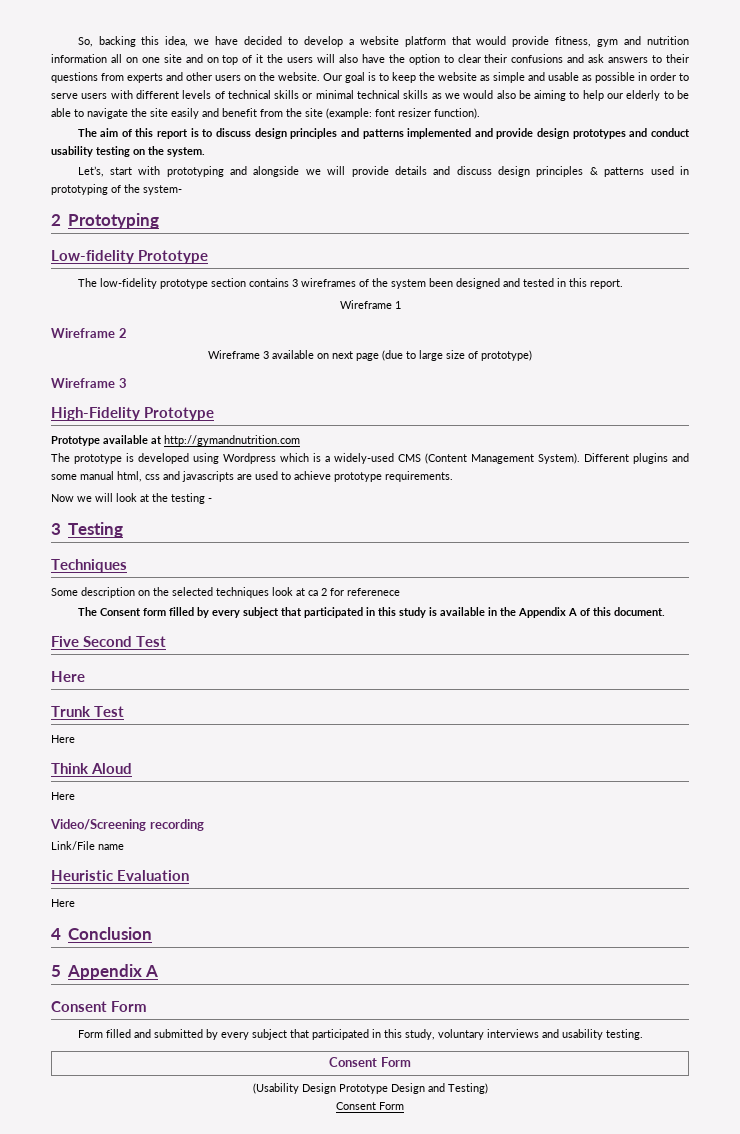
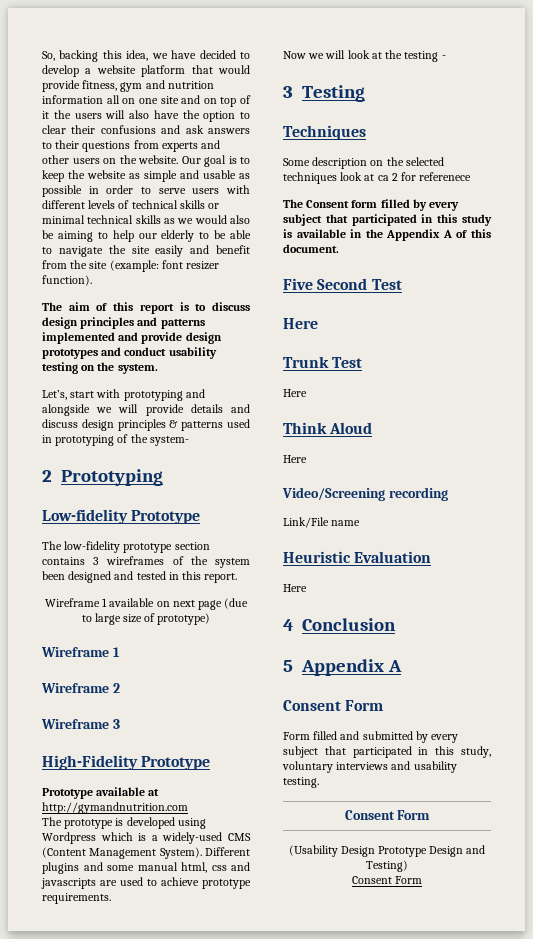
[51,328,127,338] [208,350,269,359] // Wireframe 2 // Wireframe 3 -> (108, 602) none
(532, 355) none -> [41,647,120,657] [41,683,120,693] // Wireframe 1 // Wireframe 2

